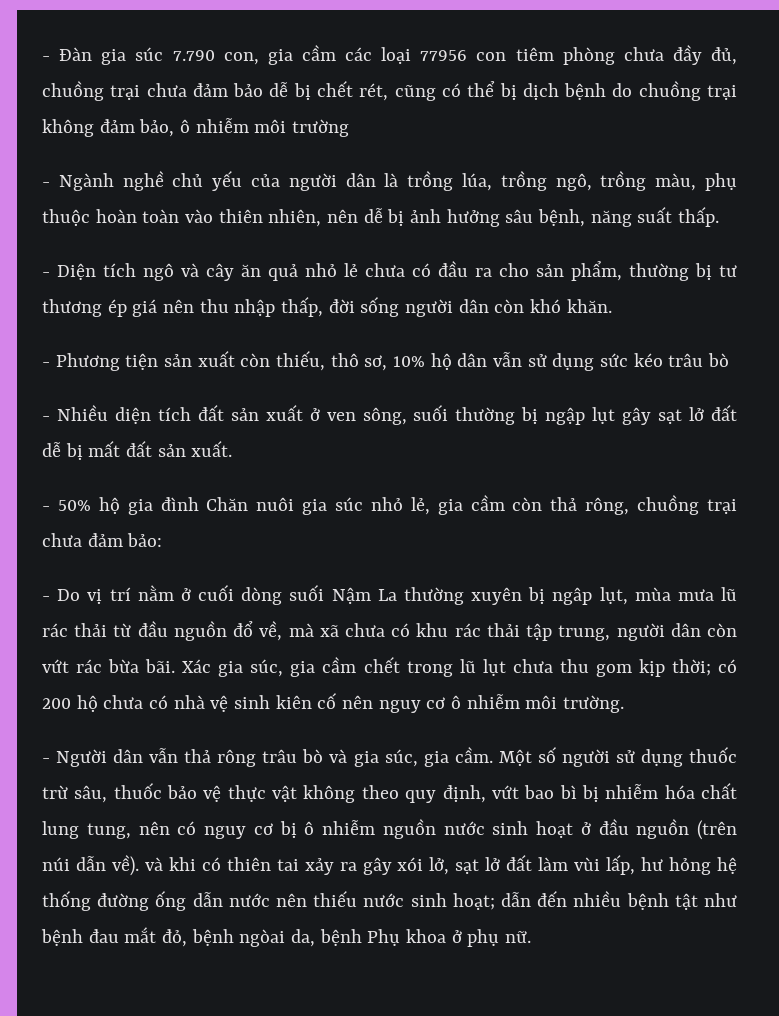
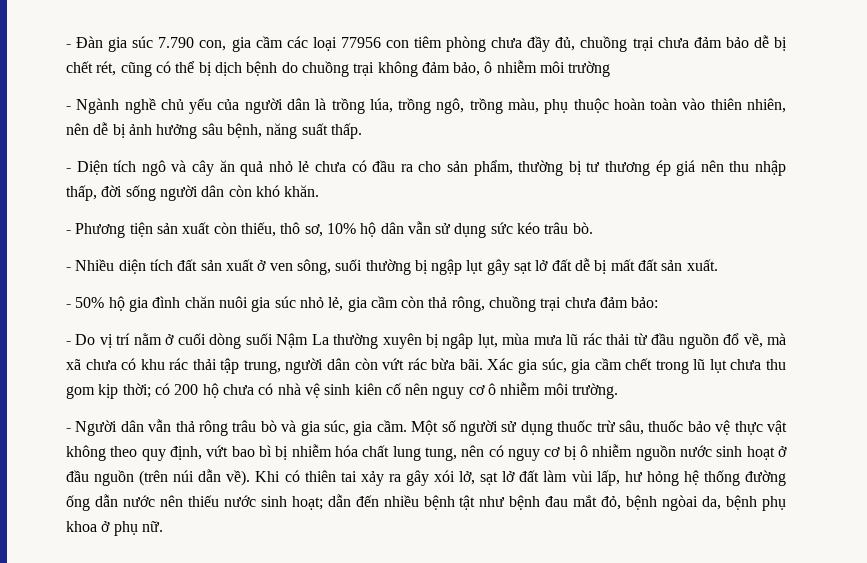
[708,353,730,367] bò -> [572,222,593,234] bò.
[206,497,249,511] Chăn -> [184,296,215,308] chăn
[144,857,196,871] và khi -> [255,471,281,482] Khi
[367,929,401,946] Phụ -> [762,496,787,511] phụ

